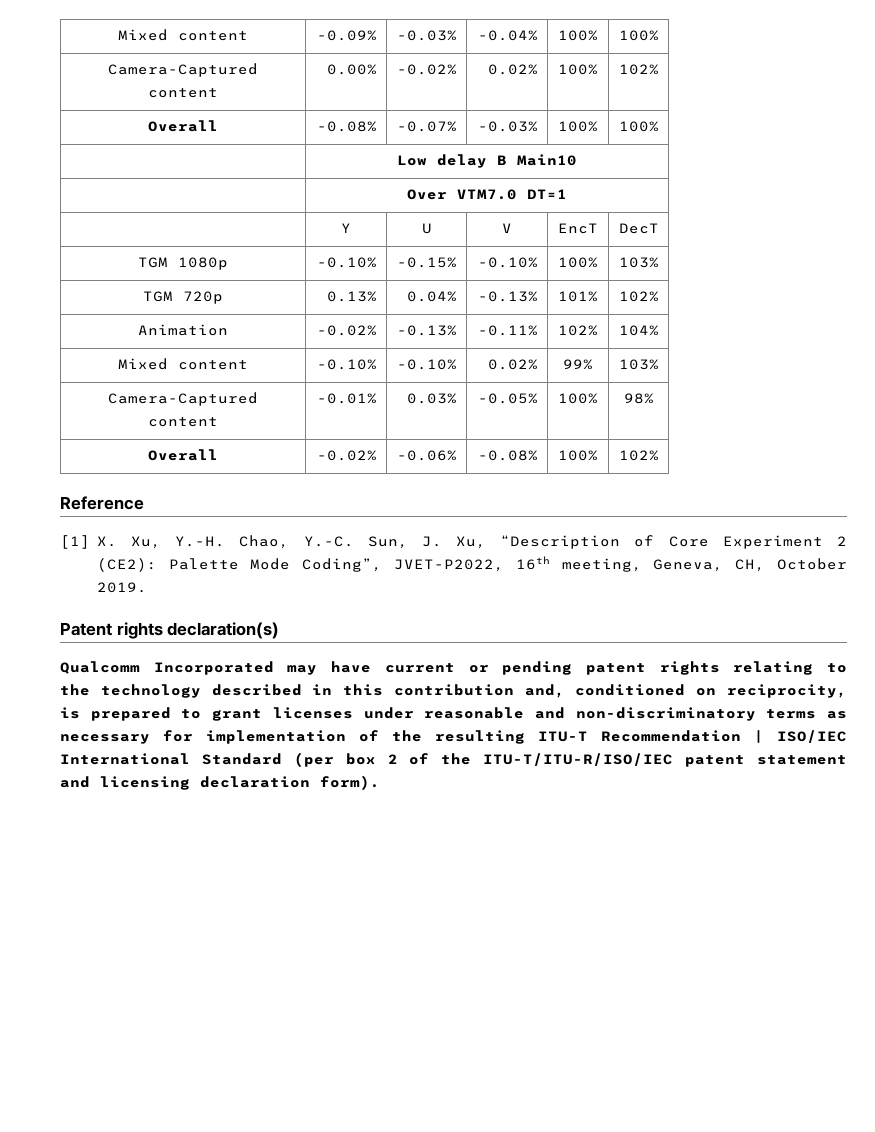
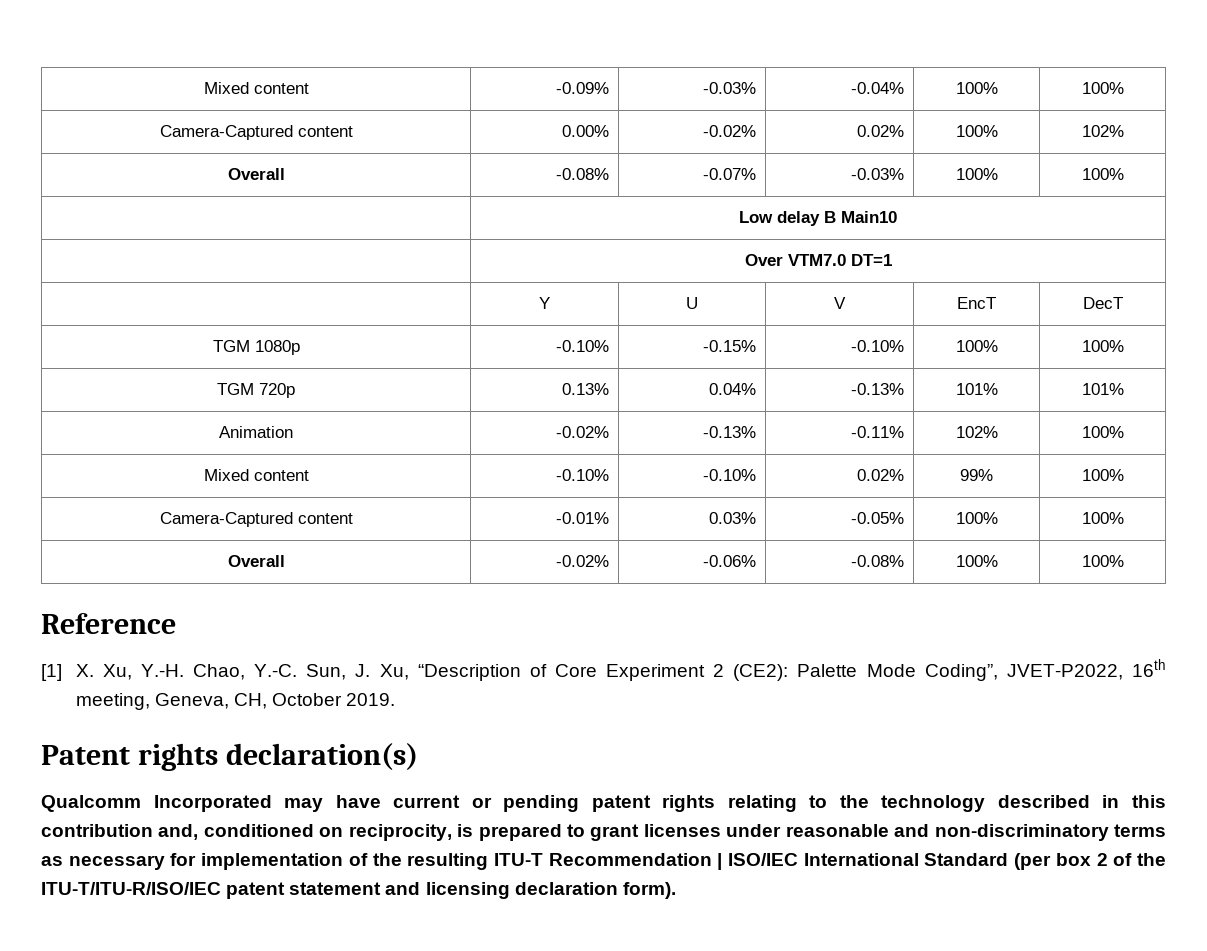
[618,257,659,268] 103% -> [1081,340,1124,352] 100%
[618,291,659,302] 102% -> [1081,383,1124,395] 101%
[618,325,659,336] 104% -> [1081,426,1124,438] 100%
[618,359,659,370] 103% -> [1081,469,1124,481] 100%
[623,393,654,404] 98% -> [1081,512,1124,524] 100%
[618,450,659,461] 102% -> [1081,555,1124,567] 100%

